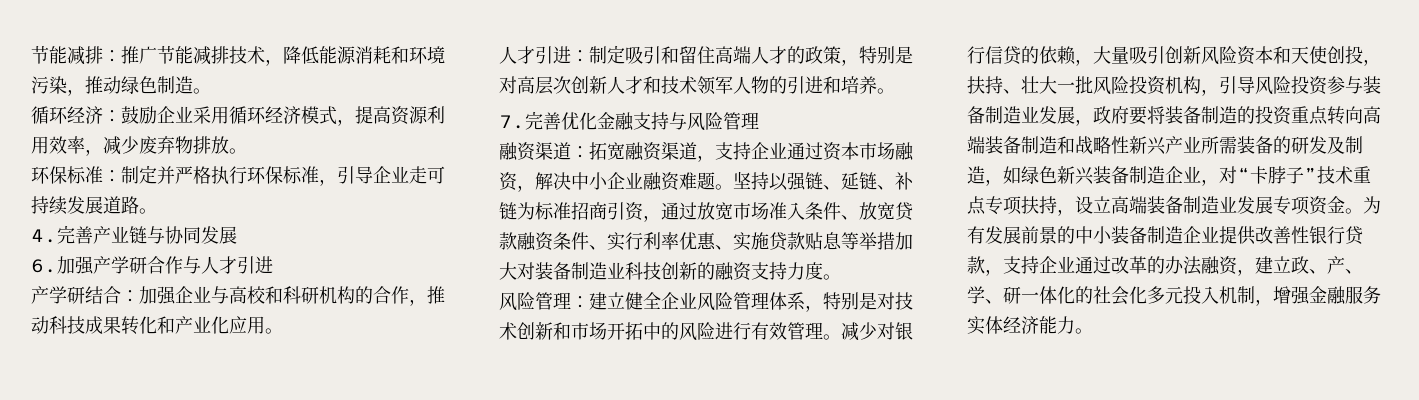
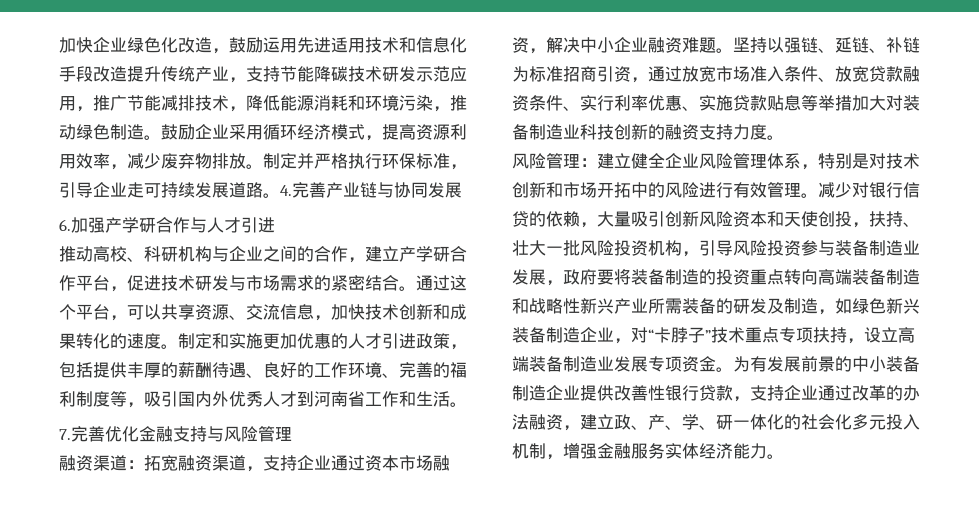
[31,46,121,65] 节能减排： -> [59,37,467,54] [59,66,467,83] [59,96,93,112] 加快企业绿色化改造，鼓励运用先进适用技术和信息化手段改造提升传统产业，支持节能降碳技术研发示范应用，
[31,106,121,124] // 循环经济： -> (161, 137) none
[31,166,121,184] // 环保标准： -> (263, 166) none
(157, 211) // -> (280, 195) none
[31,286,445,306] [31,316,283,335] [499,45,913,66] [499,76,877,95] 产学研结合：加强企业与高校和科研机构的合作，推动科技成果转化和产业化应用。 // 人才引进：制定吸引和留住高端人才的政策，特别是对高层次创新人才和技术领军人物的引进和培养 -> [59,246,467,263] [59,275,467,292] [59,304,467,321] [59,333,467,350] [59,362,467,378] [59,391,450,408] 推动高校、科研机构与企业之间的合作，建立产学研合作平台，促进技术研发与市场需求的紧密结合。通过这个平台，可以共享资源、交流信息，加快技术创新和成果转化的速度。制定和实施更加优惠的人才引进政策，包括提供丰厚的薪酬待遇、良好的工作环境、完善的福利制度等，吸引国内外优秀人才到河南省工作和生活

